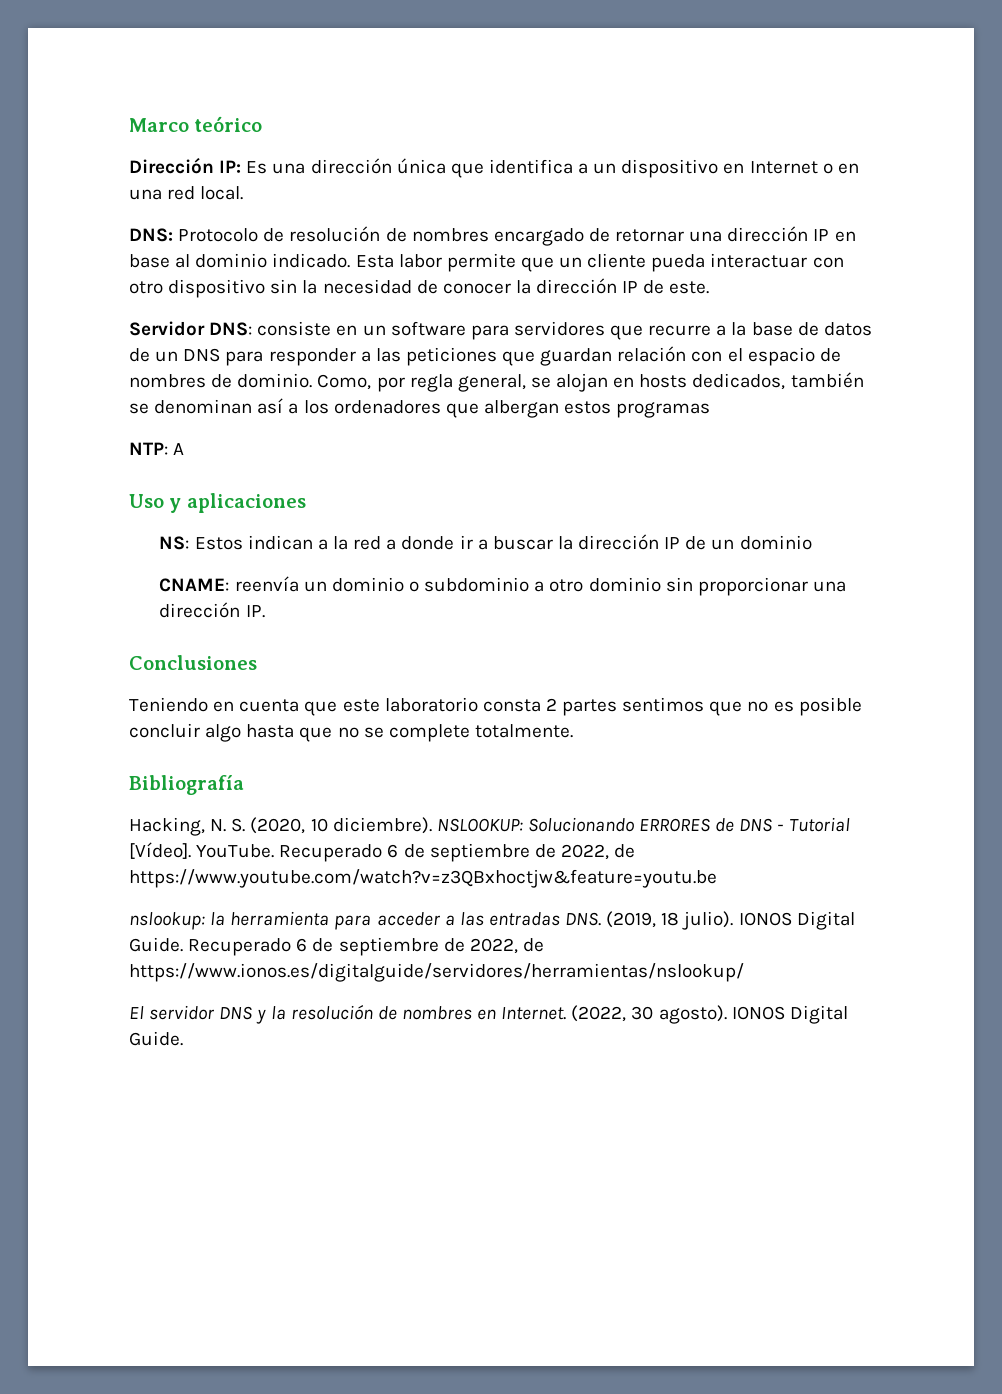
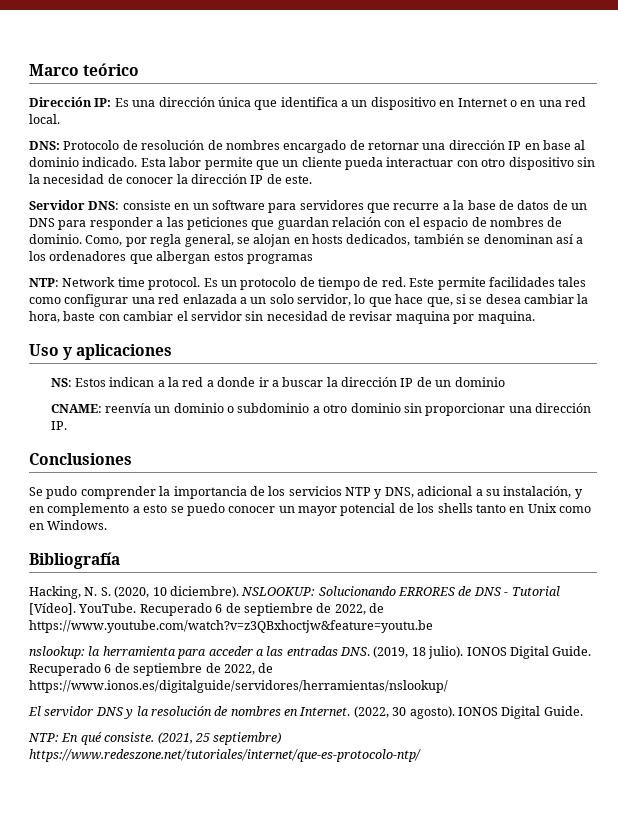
[173,443,185,455] A -> [62,277,587,290] [29,294,589,307] [29,311,535,324] Network time protocol. Es un protocolo de tiempo de red. Este permite facilidades tales como configurar una red enlazada a un solo servidor, lo que hace que, si se desea cambiar la hora, baste con cambiar el servidor sin necesidad de revisar maquina por maquina.
[129,697,862,716] [129,723,573,742] Teniendo en cuenta que este laboratorio consta 2 partes sentimos que no es posible concluir algo hasta que no se complete totalmente. -> [29,486,583,499] [29,503,591,516] [29,520,108,530] Se pudo comprender la importancia de los servicios NTP y DNS, adicional a su instalación, y en complemento a esto se puedo conocer un mayor potencial de los shells tanto en Unix como en Windows.
(183, 1038) none -> [28,732,282,745] [29,749,421,762] // NTP: En qué consiste. (2021, 25 septiembre) https://www.redeszone.net/tutoriales/internet/que-es-protocolo-ntp/

